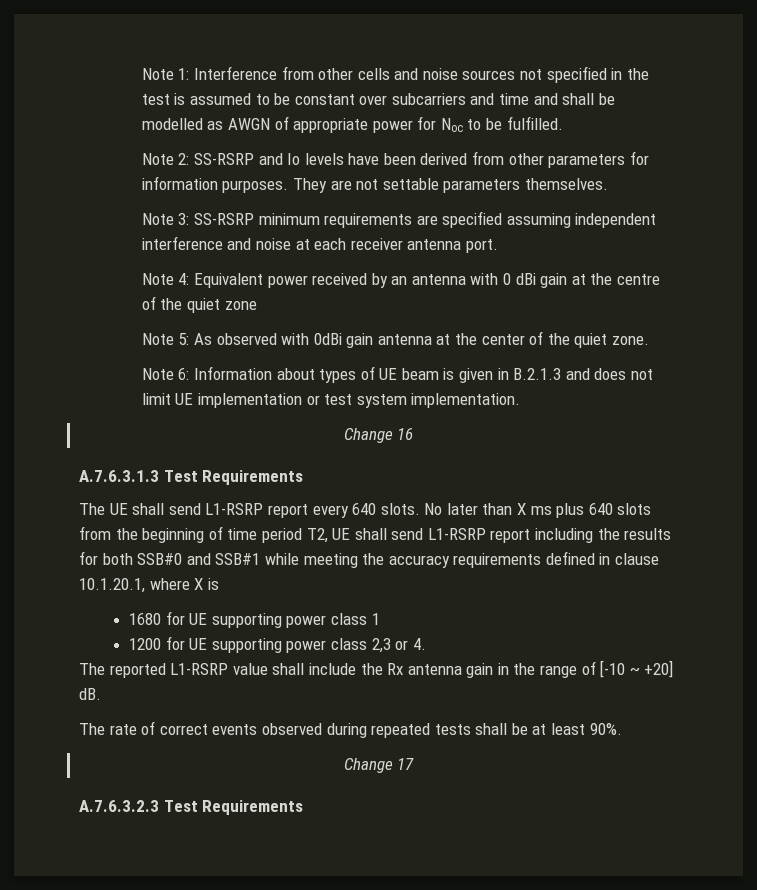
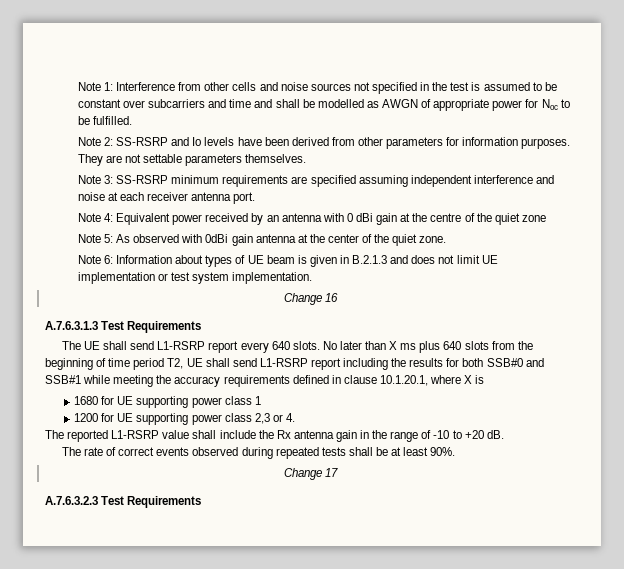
[600,660,674,678] [-10 ~ +20] -> [433,430,484,439] -10 to +20

